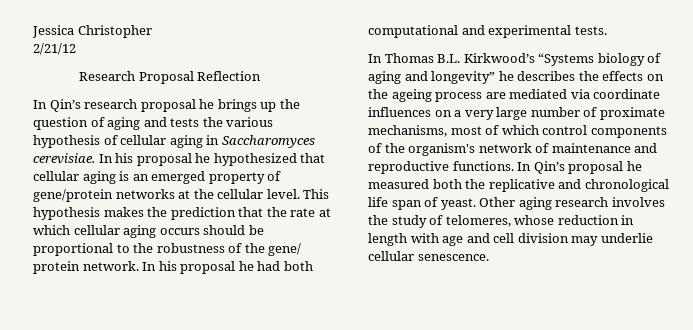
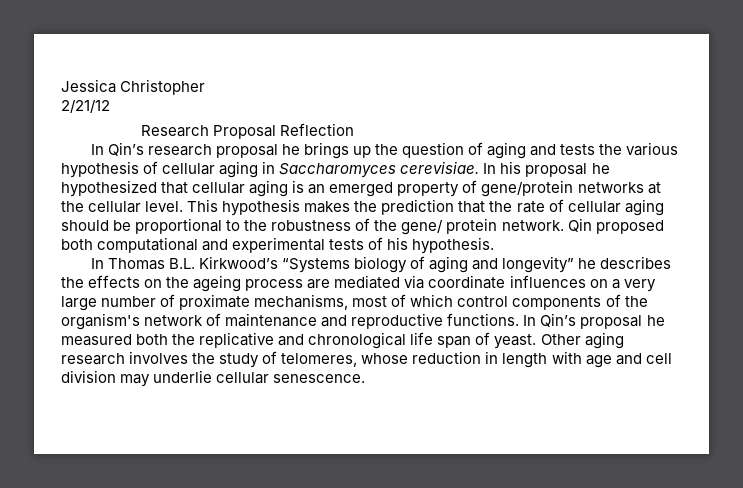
[318,208,331,217] [33,225,200,238] at which cellular aging occurs -> [548,199,664,216] of cellular aging
[142,261,313,274] [368,25,607,38] In his proposal he had both computational and experimental tests. -> [567,218,664,234] [61,237,495,254] Qin proposed both computational and experimental tests of his hypothesis.

